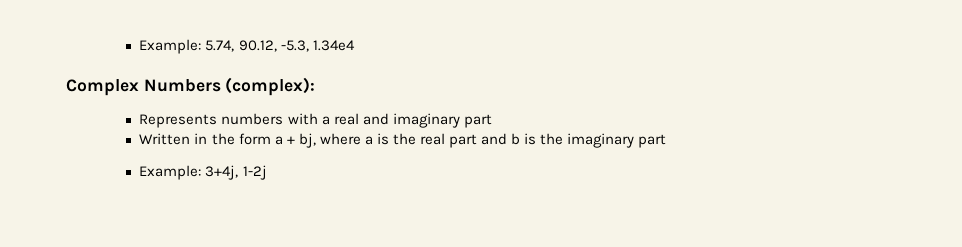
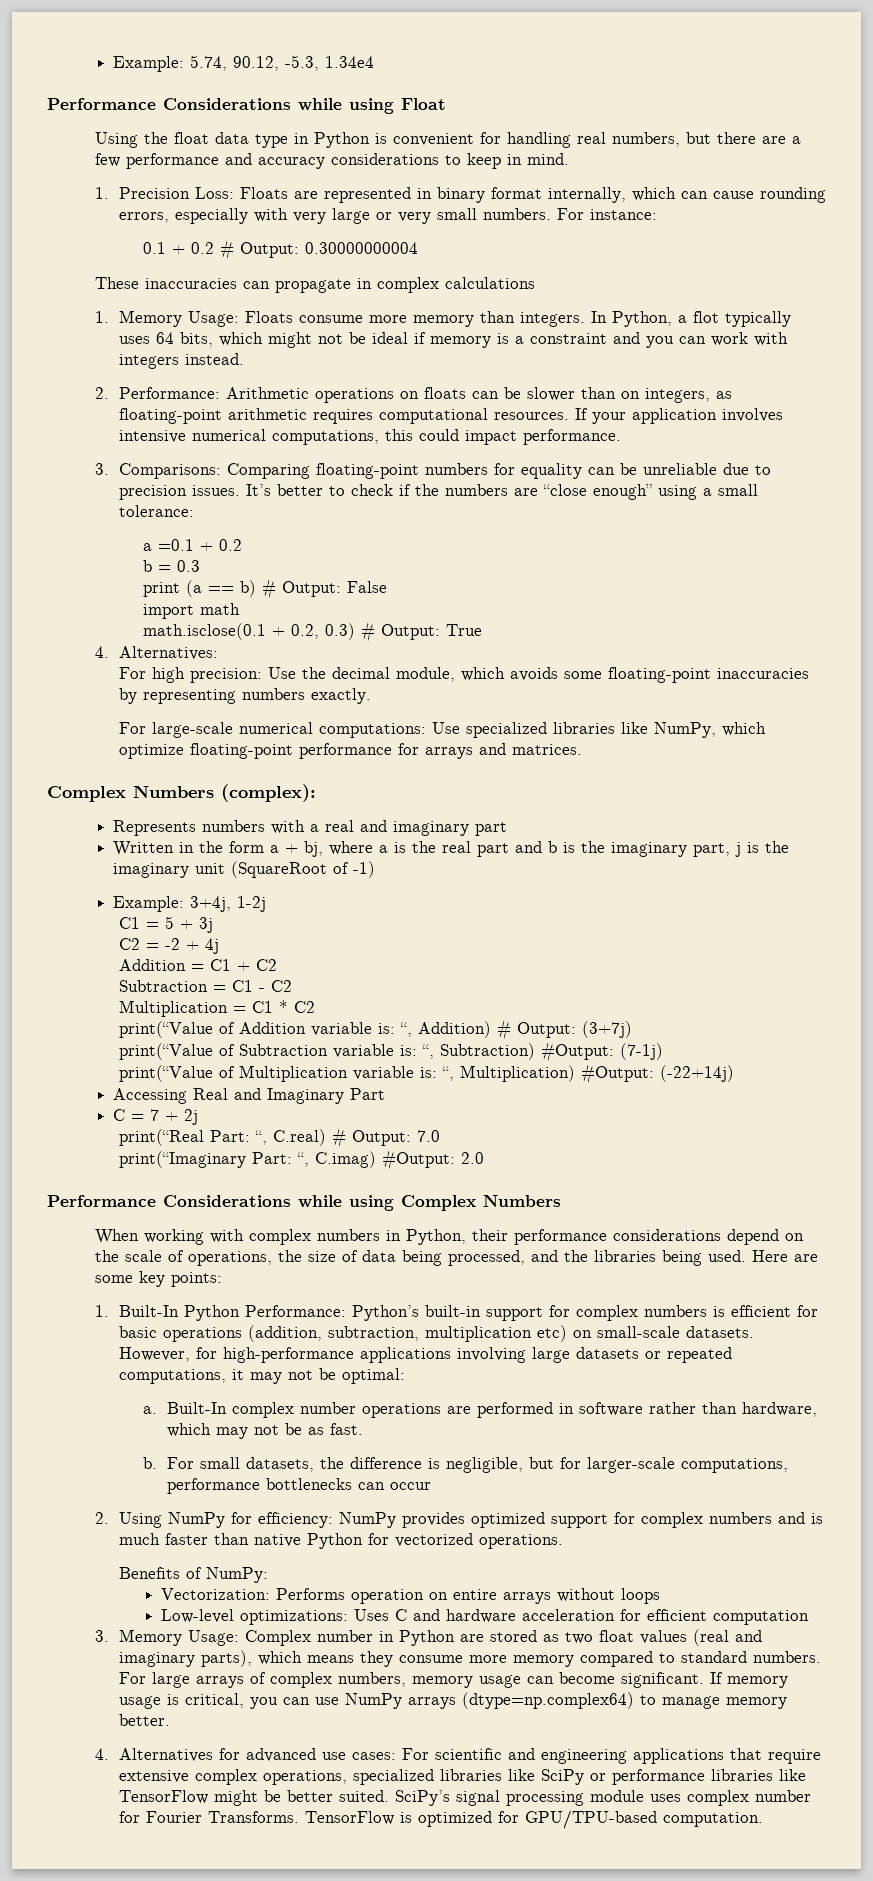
(355, 45) none -> [47,98,446,114] [94,132,801,148] [94,153,569,169] [94,187,826,203] [118,208,657,224] [142,240,418,260] [94,277,535,293] [94,310,791,327] [118,332,788,348] [118,353,244,369] [94,387,732,403] [118,408,783,424] [118,429,621,445] [94,463,771,479] [118,484,758,500] [118,505,194,517] [142,539,242,551] [142,560,200,572] [142,579,387,599] [142,603,240,619] [142,622,482,642] [94,646,218,660] [118,667,809,683] [118,688,371,704] [118,722,766,738] [118,743,582,759] // Performance Considerations while using Float // Using the float data type in Python is convenient for handling real numbers, but there are a few performance and accuracy considerations to keep in mind. // 1. Precision Loss: Floats are represented in binary format internally, which can cause rounding errors, especially with very large or very small numbers. For instance: // 0.1 + 0.2 # Output: 0.30000000004 // These inaccuracies can propagate in complex calculations // 1. Memory Usage: Floats consume more memory than integers. In Python, a flot typically uses 64 bits, which might not be ideal if memory is a constraint and you can work with integers instead. // 2. Performance: Arithmetic operations on floats can be slower than on integers, as floating-point arithmetic requires computational resources. If your application involves intensive numerical computations, this could impact performance. // 3. Comparisons: Comparing floating-point numbers for equality can be unreliable due to precision issues. It’s better to check if the numbers are “close enough” using a small tolerance: // a =0.1 + 0.2 // b = 0.3 // print (a == b) # Output: False // import math // math.isclose(0.1 + 0.2, 0.3) # Output: True // 4. Alternatives: // For high precision: Use the decimal module, which avoids some floating-point inaccuracies by representing numbers exactly. // For large-scale numerical computations: Use specialized libraries like NumPy, which optimize floating-point performance for arrays and matrices.
[638,134,667,148] [139,165,267,180] part // Example: 3+4j, 1-2j -> [693,841,790,857] [113,861,376,878] [113,896,267,912] [118,916,213,933] [118,938,219,954] [118,959,277,971] [118,980,292,992] [118,1000,315,1017] [118,1020,632,1040] [118,1042,663,1062] [118,1064,734,1084] [113,1088,386,1104] [113,1109,199,1125] [118,1128,440,1148] [118,1150,484,1170] [47,1195,561,1211] [94,1229,804,1245] [94,1250,818,1266] [94,1271,222,1287] [94,1305,818,1321] [118,1325,754,1342] [118,1347,732,1363] [118,1368,405,1384] [142,1402,817,1418] [166,1423,363,1439] [142,1457,788,1473] [166,1478,431,1494] [94,1512,823,1528] [118,1533,563,1549] [118,1567,268,1583] [161,1588,661,1604] [161,1609,810,1625] [94,1629,762,1646] [118,1650,821,1667] [118,1672,788,1688] [118,1692,787,1709] [118,1714,170,1726] [94,1748,821,1764] [118,1769,806,1785] [118,1790,811,1806] [118,1810,763,1829] part, j is the imaginary unit (SquareRoot of -1) // Example: 3+4j, 1-2j // C1 = 5 + 3j // C2 = -2 + 4j // Addition = C1 + C2 // Subtraction = C1 - C2 // Multiplication = C1 * C2 // print(“Value of Addition variable is: “, Addition) # Output: (3+7j) // print(“Value of Subtraction variable is: “, Subtraction) #Output: (7-1j) // print(“Value of Multiplication variable is: “, Multiplication) #Output: (-22+14j) // Accessing Real and Imaginary Part // C = 7 + 2j // print(“Real Part: “, C.real) # Output: 7.0 // print(“Imaginary Part: “, C.imag) #Output: 2.0 // Performance Considerations while using Complex Numbers // When working with complex numbers in Python, their performance considerations depend on the scale of operations, the size of data being processed, and the libraries being used. Here are some key points: // 1. Built-In Python Performance: Python’s built-in support for complex numbers is efficient for basic operations (addition, subtraction, multiplication etc) on small-scale datasets. However, for high-performance applications involving large datasets or repeated computations, it may not be optimal: // a. Built-In complex number operations are performed in software rather than hardware, which may not be as fast. // b. For small datasets, the difference is negligible, but for larger-scale computations, performance bottlenecks can occur // 2. Using NumPy for efficiency: NumPy provides optimized support for complex numbers and is much faster than native Python for vectorized operations. // Benefits of NumPy: // Vectorization: Performs operation on entire arrays without loops // Low-level optimizations: Uses C and hardware acceleration for efficient computation // 3. Memory Usage: Complex number in Python are stored as two float values (real and imaginary parts), which means they consume more memory compared to standard numbers. For large arrays of complex numbers, memory usage can become significant. If memory usage is critical, you can use NumPy arrays (dtype=np.complex64) to manage memory better. // 4. Alternatives for advanced use cases: For scientific and engineering applications that require extensive complex operations, specialized libraries like SciPy or performance libraries like TensorFlow might be better suited. SciPy’s signal processing module uses complex number for Fourier Transforms. TensorFlow is optimized for GPU/TPU-based computation.

